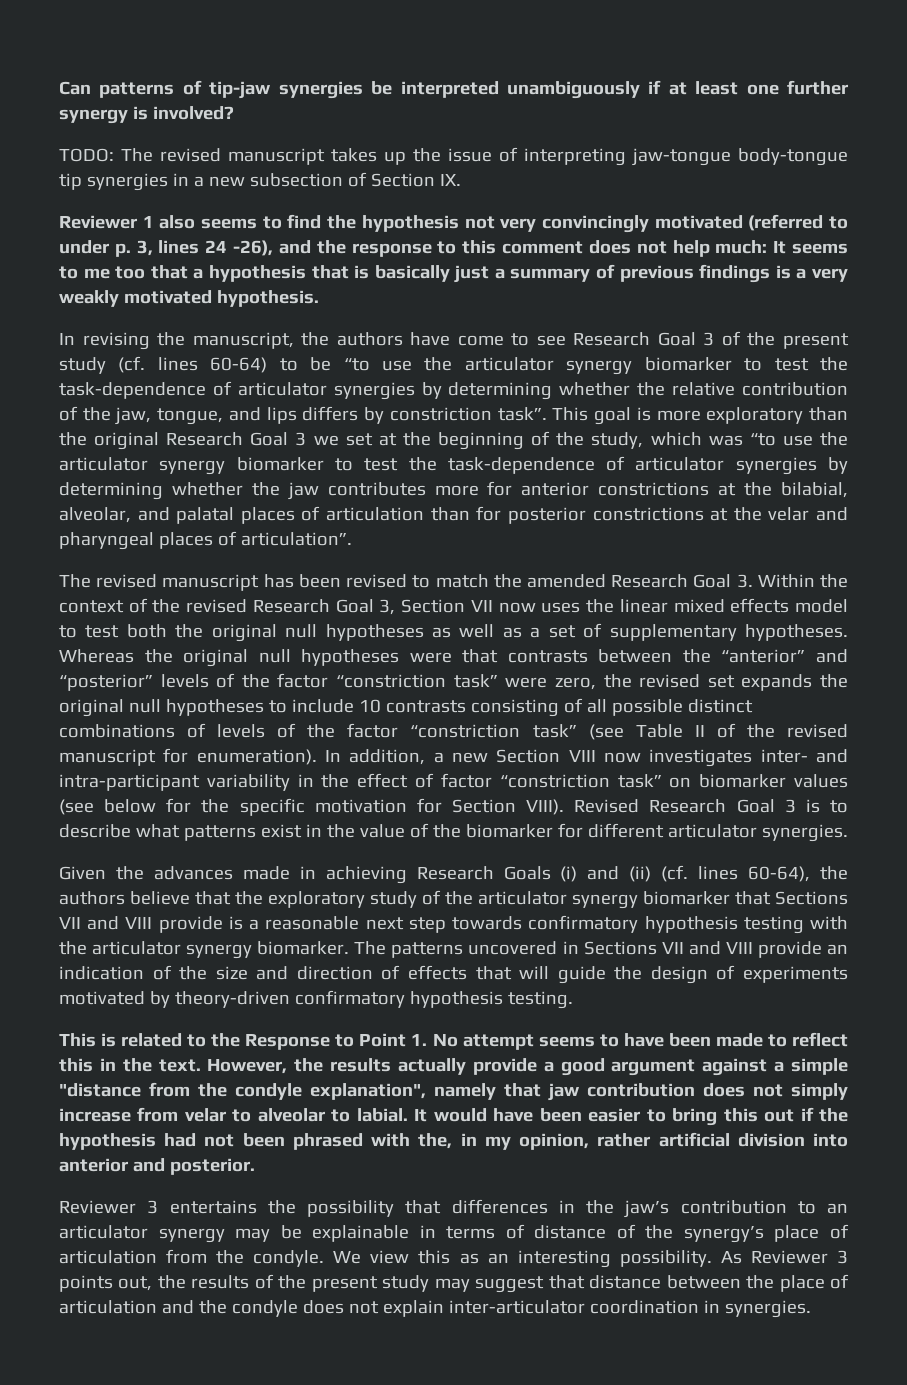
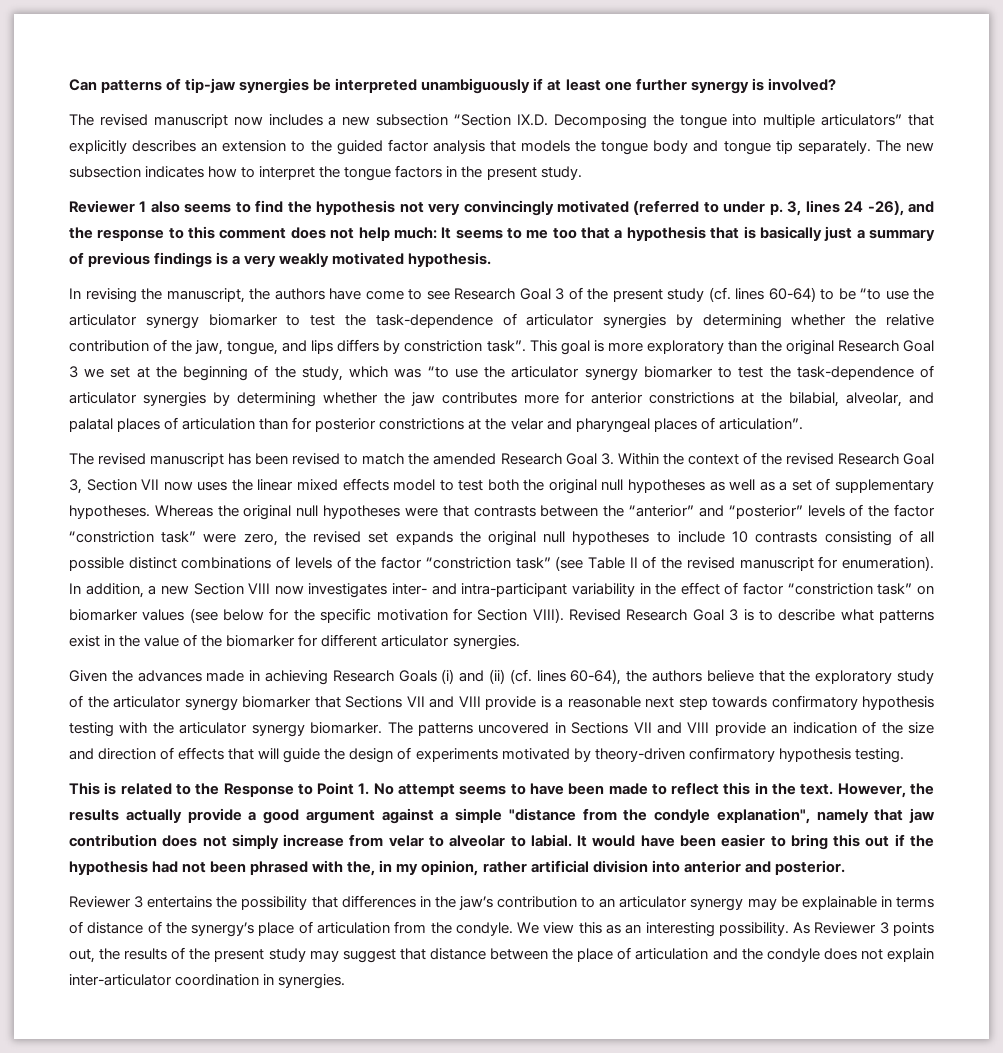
[59,147,848,166] [59,172,461,191] TODO: The revised manuscript takes up the issue of interpreting jaw-tongue body-tongue tip synergies in a new subsection of Section IX. -> [69,114,934,129] [69,139,935,155] [69,165,582,181] The revised manuscript now includes a new subsection “Section IX.D. Decomposing the tongue into multiple articulators” that explicitly describes an extension to the guided factor analysis that models the tongue body and tongue tip separately. The new subsection indicates how to interpret the tongue factors in the present study.

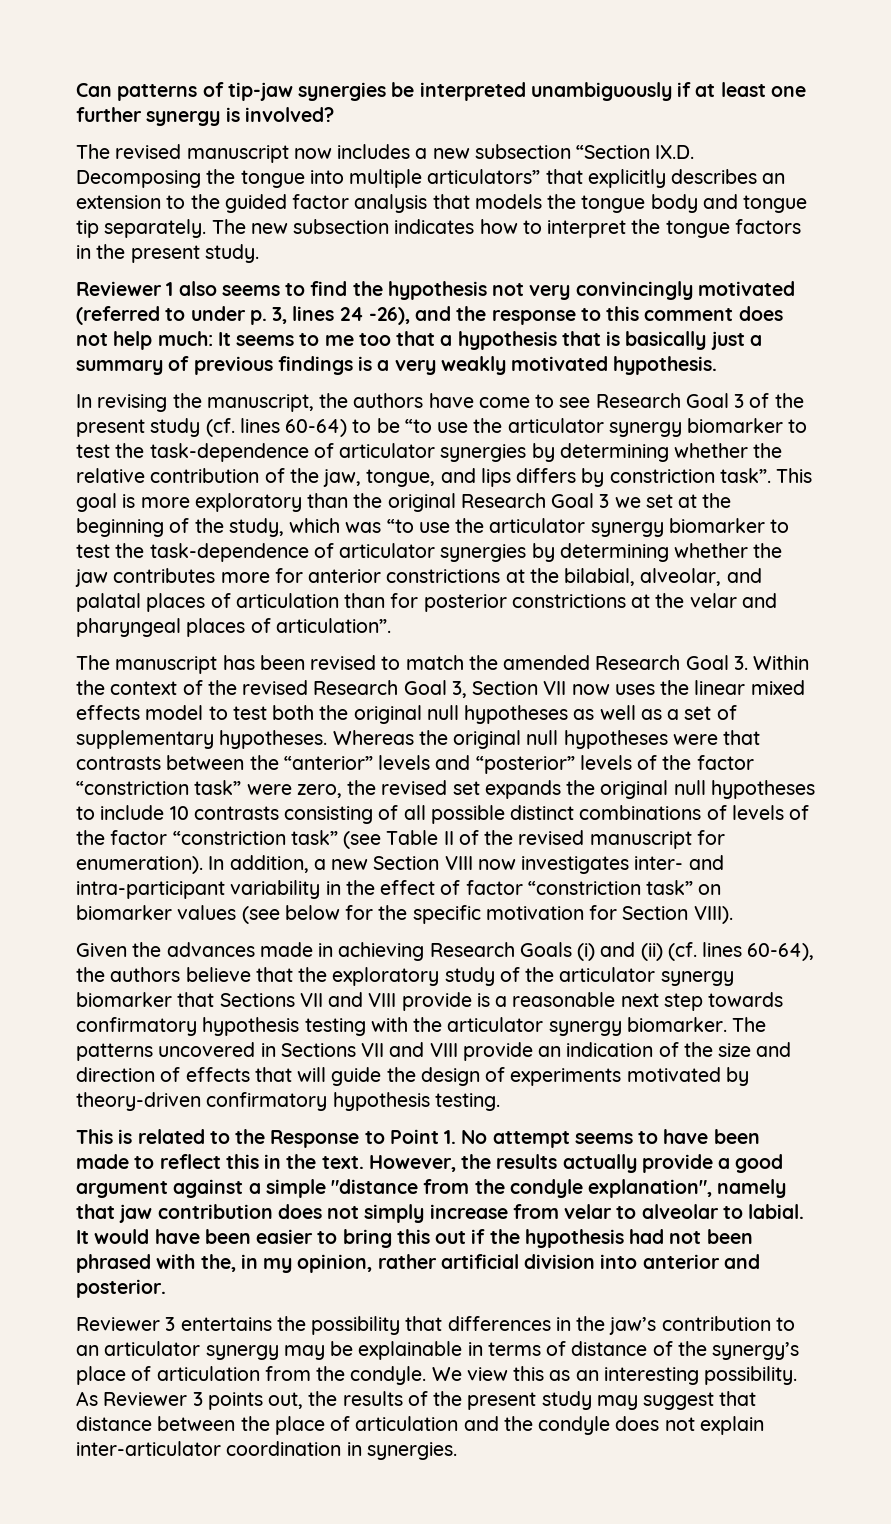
[98,453,147,465] revised -> (110, 662) none
(695, 511) none -> [378,755,431,770] levels
[569,609,934,623] [69,634,520,650] Revised Research Goal 3 is to describe what patterns exist in the value of the biomarker for different articulator synergies. -> (733, 915) none

